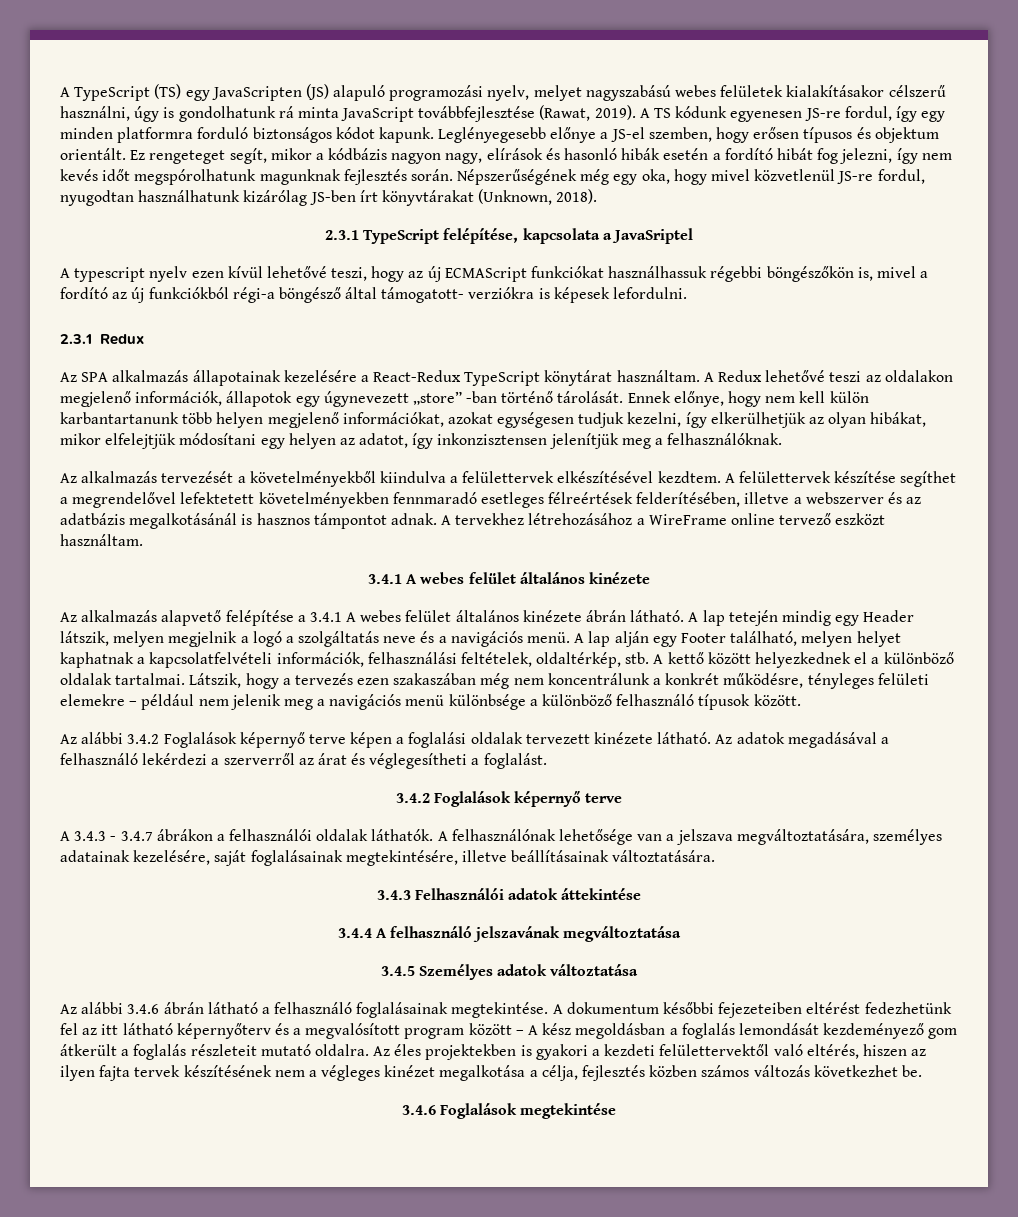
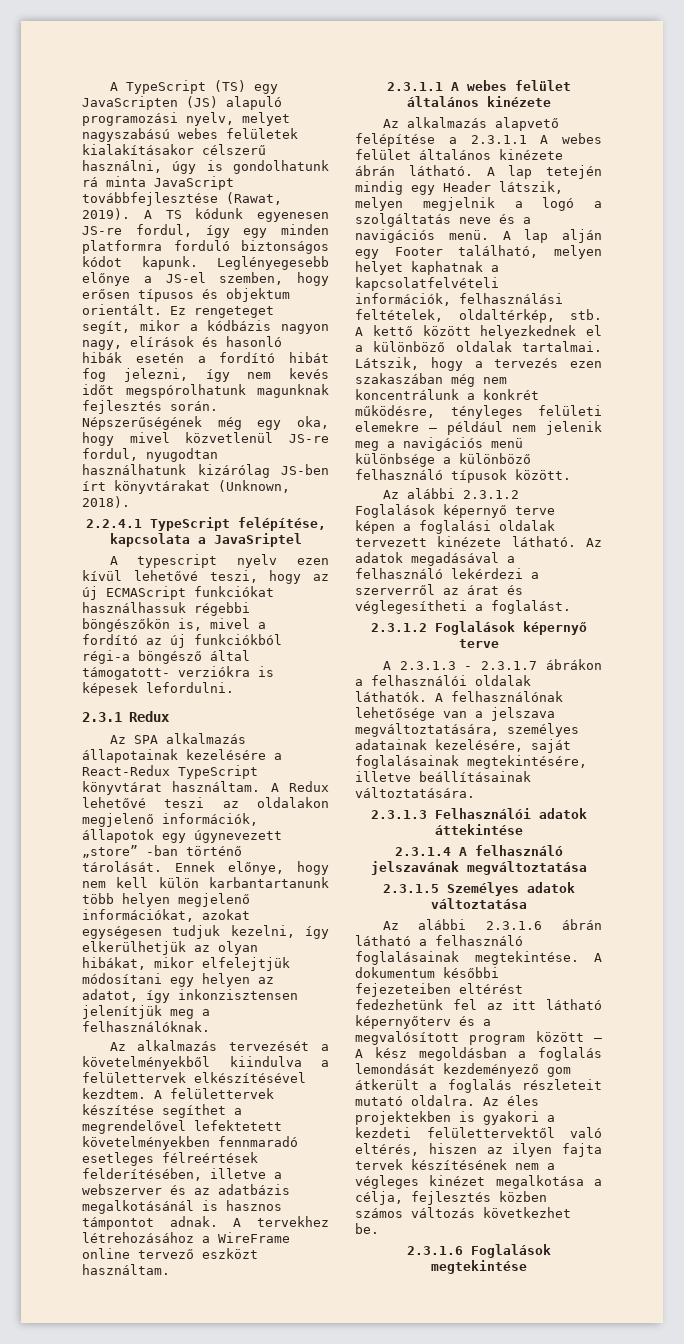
[325,230,360,240] 2.3.1 -> [85,519,142,528] 2.2.4.1
[544,370,613,386] könytárat -> [82,781,162,795] könyvtárat
[368,574,403,584] 3.4.1 -> [386,82,443,91] 2.3.1.1
[309,612,342,622] 3.4.1 -> [470,135,527,144] 2.3.1.1
[127,734,160,744] 3.4.2 -> [462,490,519,499] 2.3.1.2
[395,793,430,803] 3.4.2 -> [370,623,427,632] 2.3.1.2
[74,831,153,841] 3.4.3 - 3.4.7 -> [399,661,538,670] 2.3.1.3 - 2.3.1.7
[376,890,411,900] 3.4.3 -> [370,810,427,819] 2.3.1.3
[337,928,372,938] 3.4.4 -> [394,847,451,856] 2.3.1.4
[380,966,415,976] 3.4.5 -> [382,884,439,893] 2.3.1.5
[127,1004,160,1014] 3.4.6 -> [486,921,543,930] 2.3.1.6
[401,1105,436,1115] 3.4.6 -> [406,1246,463,1255] 2.3.1.6

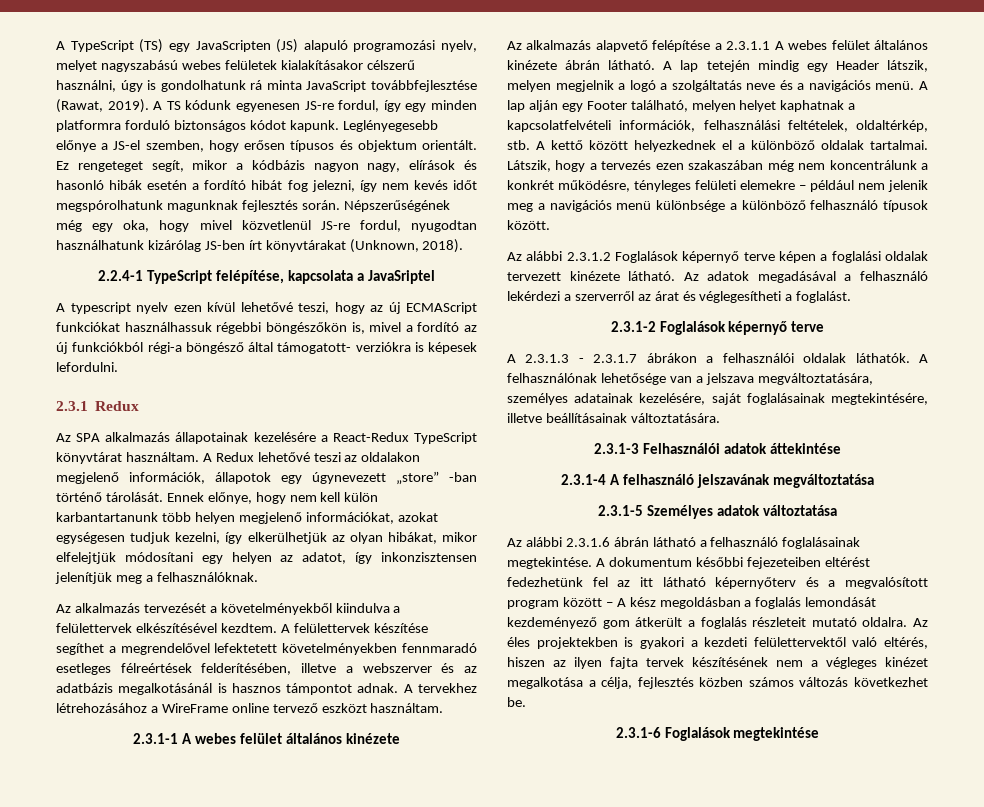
[85,519,142,528] 2.2.4.1 -> [98,270,144,281] 2.2.4-1
[386,82,443,91] 2.3.1.1 -> [133,733,179,744] 2.3.1-1
[370,623,427,632] 2.3.1.2 -> [610,321,656,332] 2.3.1-2
[370,810,427,819] 2.3.1.3 -> [594,443,640,454] 2.3.1-3
[394,847,451,856] 2.3.1.4 -> [561,474,607,485] 2.3.1-4
[382,884,439,893] 2.3.1.5 -> [598,505,644,516] 2.3.1-5
[406,1246,463,1255] 2.3.1.6 -> [615,727,661,738] 2.3.1-6

